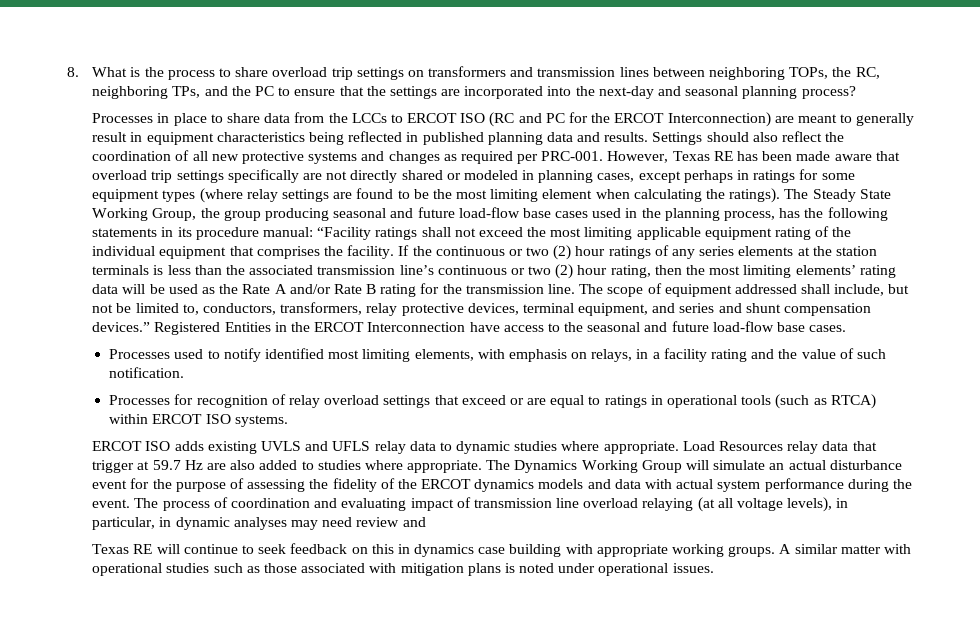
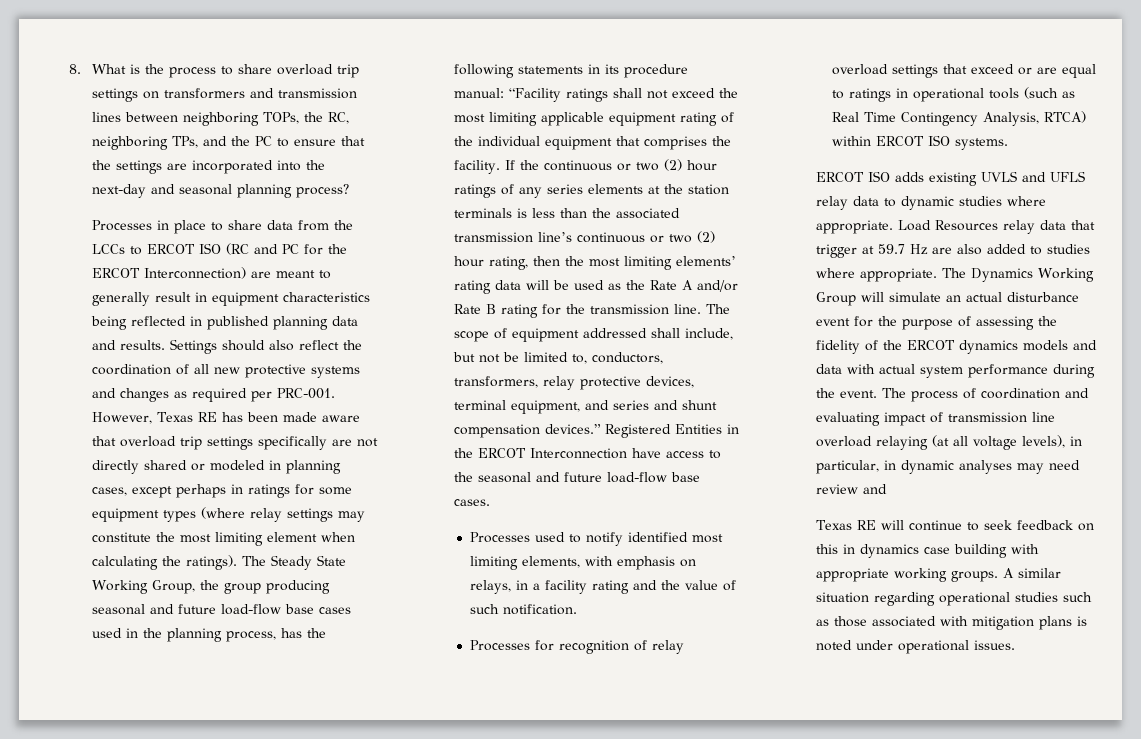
[333,188,429,199] are found to be -> [338,511,366,522] [92,532,152,543] may constitute
(827, 401) none -> [831,112,1039,126] Real Time Contingency Analysis,
[840,544,911,554] matter with -> [816,592,936,606] situation regarding

